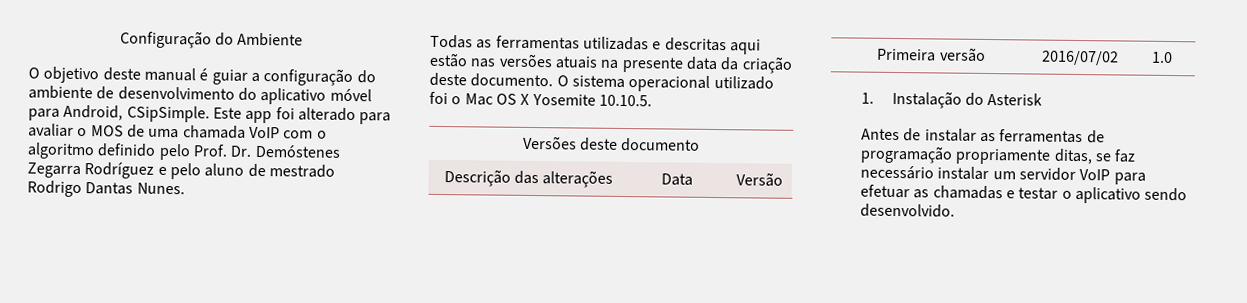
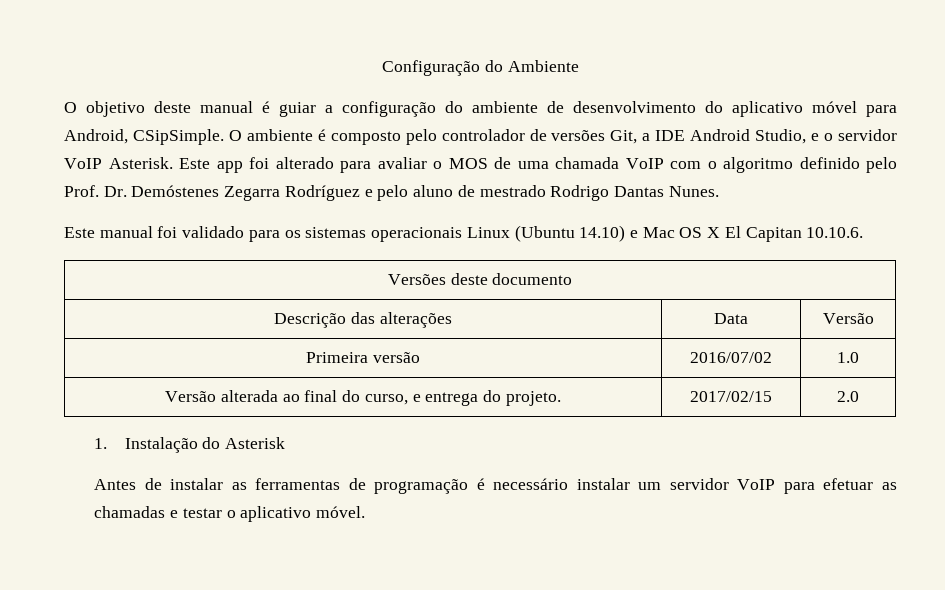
(210, 114) none -> [228,129,898,145] [64,157,173,169] O ambiente é composto pelo controlador de versões Git, a IDE Android Studio, e o servidor VoIP Asterisk.
[430,34,761,55] [429,52,793,74] [429,72,774,92] [429,91,652,107] Todas as ferramentas utilizadas e descritas aqui estão nas versões atuais na presente data da criação deste documento. O sistema operacional utilizado foi o Mac OS X Yosemite 10.10.5. -> [64,225,864,242] Este manual foi validado para os sistemas operacionais Linux (Ubuntu 14.10) e Mac OS X El Capitan 10.10.6.
(1173, 57) none -> [165,390,561,406] [690,391,772,402] [837,391,859,402] // Versão alterada ao final do curso, e entrega do projeto. | 2017/02/15 | 2.0
[955,148,1137,165] propriamente ditas, se faz -> [476,478,485,490] é
[1144,187,1188,202] [859,203,955,218] sendo desenvolvido. -> [316,506,366,518] móvel.

